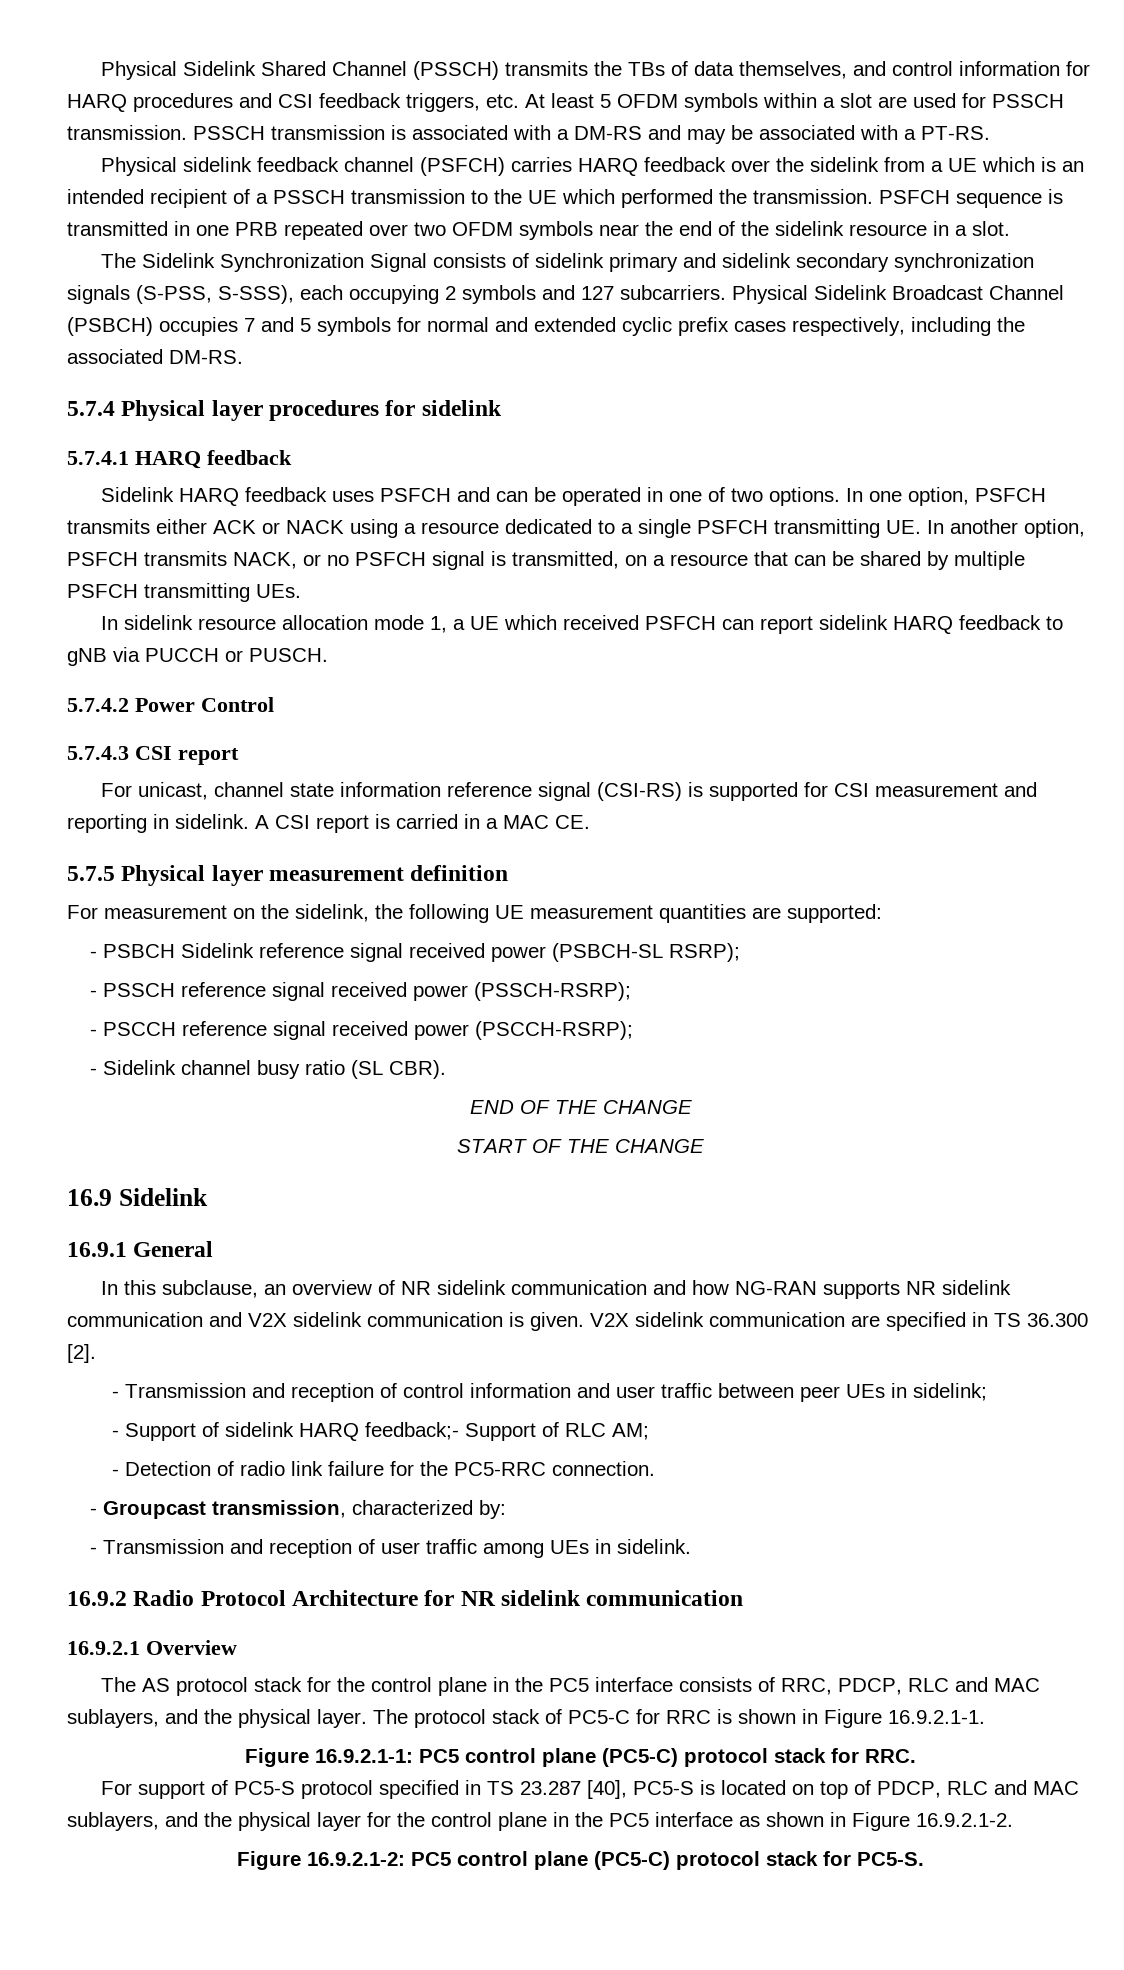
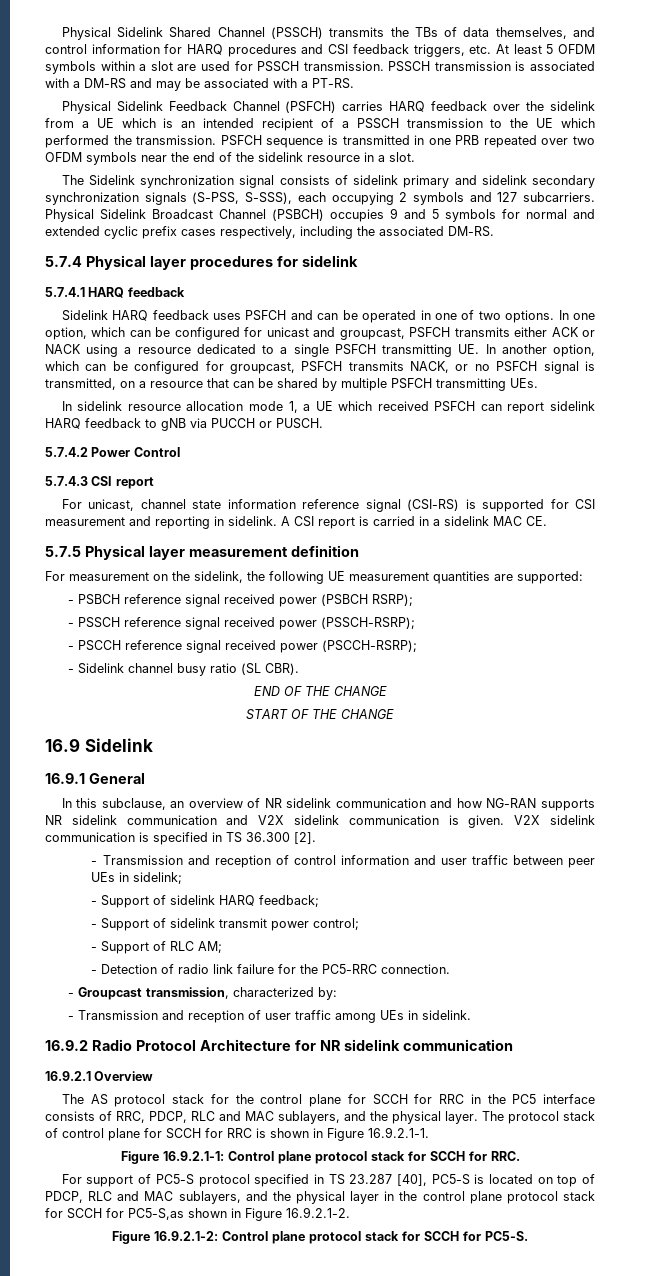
[183,157,415,172] sidelink feedback channel -> [116,101,280,112] Sidelink Feedback Channel
[220,253,428,272] Synchronization Signal -> [140,175,275,188] synchronization signal
[244,318,255,332] 7 -> [390,208,398,219] 9
(970, 496) none -> [91,327,405,340] which can be configured for unicast and groupcast,
(1085, 528) none -> [45,361,295,374] which can be configured for groupcast,
(498, 823) none -> [444,516,489,526] sidelink
[180,943,663,962] Sidelink reference signal received power (PSBCH-SL -> [124,594,369,607] reference signal received power (PSBCH
[851,1315,880,1327] are -> [139,832,149,842] is
[365,1422,460,1440] feedback;- -> [259,895,320,907] [91,918,360,931] [91,947,98,951] feedback; // - Support of sidelink transmit power control; // -
(488, 1686) none -> [347,1094,465,1105] for SCCH for RRC
[568,1710,630,1724] PC5-C -> [62,1128,201,1141] control plane for SCCH
[419,1748,859,1767] PC5 control plane (PC5-C) protocol stack for -> [227,1151,487,1164] Control plane protocol stack for SCCH for
[367,1812,760,1831] for the control plane in the PC5 interface as -> [384,1191,596,1204] [45,1208,184,1220] in the control plane protocol stack for SCCH for PC5-S,as
[411,1851,851,1870] PC5 control plane (PC5-C) protocol stack for -> [222,1231,481,1244] Control plane protocol stack for SCCH for

